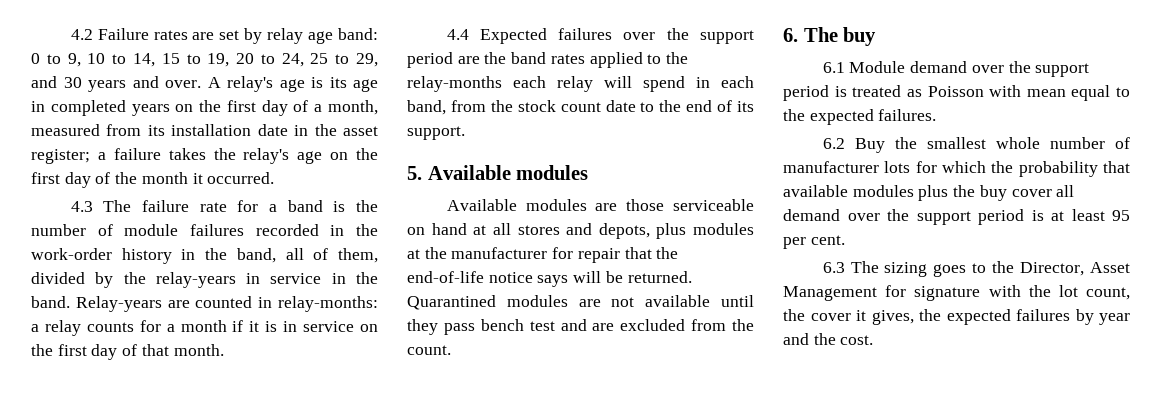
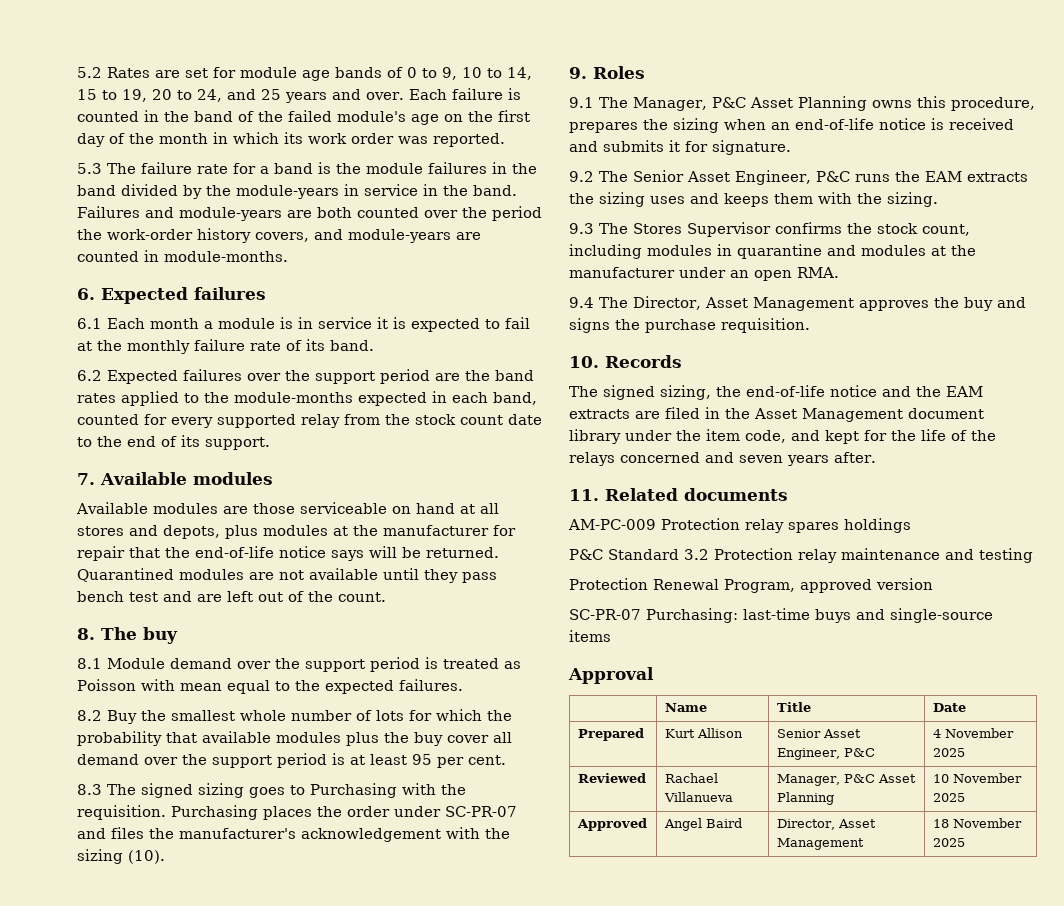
[70,28,378,44] 4.2 Failure rates are set by relay age band: -> [77,67,403,81] 5.2 Rates are set for module age bands of
[310,53,378,67] [31,76,378,92] [31,100,378,116] [31,124,379,136] [31,148,290,164] 25 to 29, and 30 years and over. A relay's age is its age in completed years on the first day of a month, measured from its installation date in the asset register; a failure takes the relay's -> [227,88,521,103] [77,110,406,122] and 25 years and over. Each failure is counted in the band of the failed module's
[192,172,275,184] [70,201,93,212] it occurred. // 4.3 -> [213,132,505,147] [77,163,102,174] in which its work order was reported. // 5.3
[31,224,113,236] number of -> (361, 168) none
[255,224,378,236] [31,248,379,264] recorded in the work-order history in the band, all of them, -> [492,162,537,174] [77,185,116,196] in the band
[155,272,236,288] relay-years -> [236,185,339,199] module-years
[75,296,379,312] [31,320,378,336] [31,344,224,360] [446,29,469,40] Relay-years are counted in relay-months: a relay counts for a month if it is in service on the first day of that month. // 4.4 -> [77,206,542,221] [77,228,481,243] [77,250,288,262] [77,287,266,304] [77,317,530,332] [77,339,374,354] [77,370,102,381] Failures and module-years are both counted over the period the work-order history covers, and module-years are counted in module-months. // 6. Expected failures // 6.1 Each month a module is in service it is expected to fail at the monthly failure rate of its band. // 6.2
[407,76,754,92] [407,100,446,115] relay-months each relay will spend in each band, -> [234,391,537,406] [77,414,340,428] module-months expected in each band, counted for every supported relay
[407,166,422,180] 5. -> [77,473,95,485] 7.
[620,319,727,331] excluded from -> [227,591,304,602] left out of
[783,28,798,42] 6. -> [77,628,95,640] 8.
[822,62,845,73] 6.1 -> [77,658,102,669] 8.1
[822,138,845,149] 6.2 -> [77,710,102,721] 8.2
[783,161,879,173] manufacturer -> (372, 715) none
[822,261,1130,277] [783,285,1130,301] [783,309,1130,325] [783,333,874,345] 6.3 The sizing goes to the Director, Asset Management for signature with the lot count, the cover it gives, the expected failures by year and the cost. -> [77,783,466,798] [77,805,517,820] [77,827,510,842] [77,849,165,864] [569,66,645,79] [569,96,1035,111] [569,118,1014,133] [569,140,791,155] [569,170,1028,185] [569,192,938,207] [569,222,970,237] [569,244,976,259] [569,267,839,281] [569,296,1026,311] [569,318,810,333] [569,355,682,368] [569,385,983,400] [569,407,984,422] [569,429,996,444] [569,452,876,466] [569,488,788,501] [568,518,911,533] [569,548,1033,563] [569,578,933,593] [569,608,993,623] [569,630,611,642] [568,667,654,684] [664,703,707,712] [776,702,811,712] [932,703,966,712] [577,728,644,741] [664,728,743,738] [776,729,861,738] [776,748,875,760] [932,728,1014,738] [932,748,965,757] [577,773,646,783] [664,773,718,783] [663,792,733,802] [776,774,916,786] [776,792,834,805] [932,773,1022,783] [932,793,965,802] [576,818,647,831] [663,818,742,831] [776,819,876,830] [776,838,864,850] [932,818,1022,828] [932,838,965,847] 8.3 The signed sizing goes to Purchasing with the requisition. Purchasing places the order under SC-PR-07 and files the manufacturer's acknowledgement with the sizing (10). // 9. Roles // 9.1 The Manager, P&C Asset Planning owns this procedure, prepares the sizing when an end-of-life notice is received and submits it for signature. // 9.2 The Senior Asset Engineer, P&C runs the EAM extracts the sizing uses and keeps them with the sizing. // 9.3 The Stores Supervisor confirms the stock count, including modules in quarantine and modules at the manufacturer under an open RMA. // 9.4 The Director, Asset Management approves the buy and signs the purchase requisition. // 10. Records // The signed sizing, the end-of-life notice and the EAM extracts are filed in the Asset Management document library under the item code, and kept for the life of the relays concerned and seven years after. // 11. Related documents // AM-PC-009 Protection relay spares holdings // P&C Standard 3.2 Protection relay maintenance and testing // Protection Renewal Program, approved version // SC-PR-07 Purchasing: last-time buys and single-source items // Approval // | Name | Title | Date // Prepared | Kurt Allison | Senior Asset Engineer, P&C | 4 November 2025 // Reviewed | Rachael Villanueva | Manager, P&C Asset Planning | 10 November 2025 // Approved | Angel Baird | Director, Asset Management | 18 November 2025

